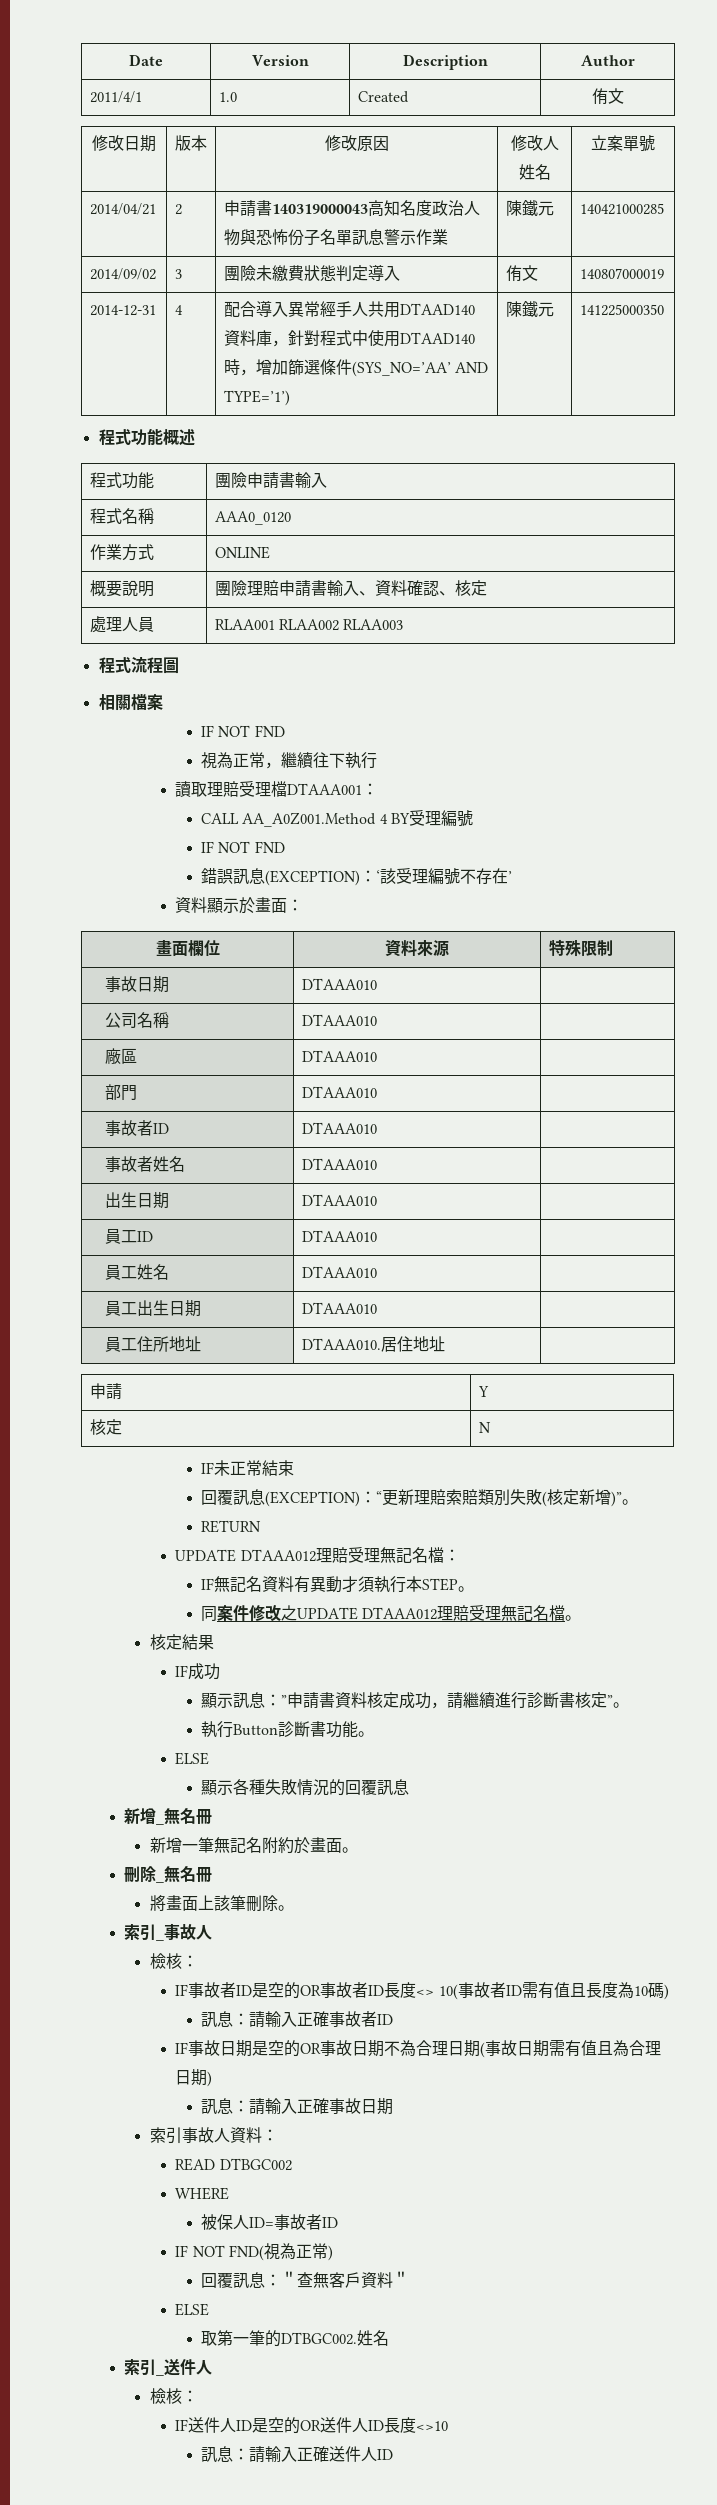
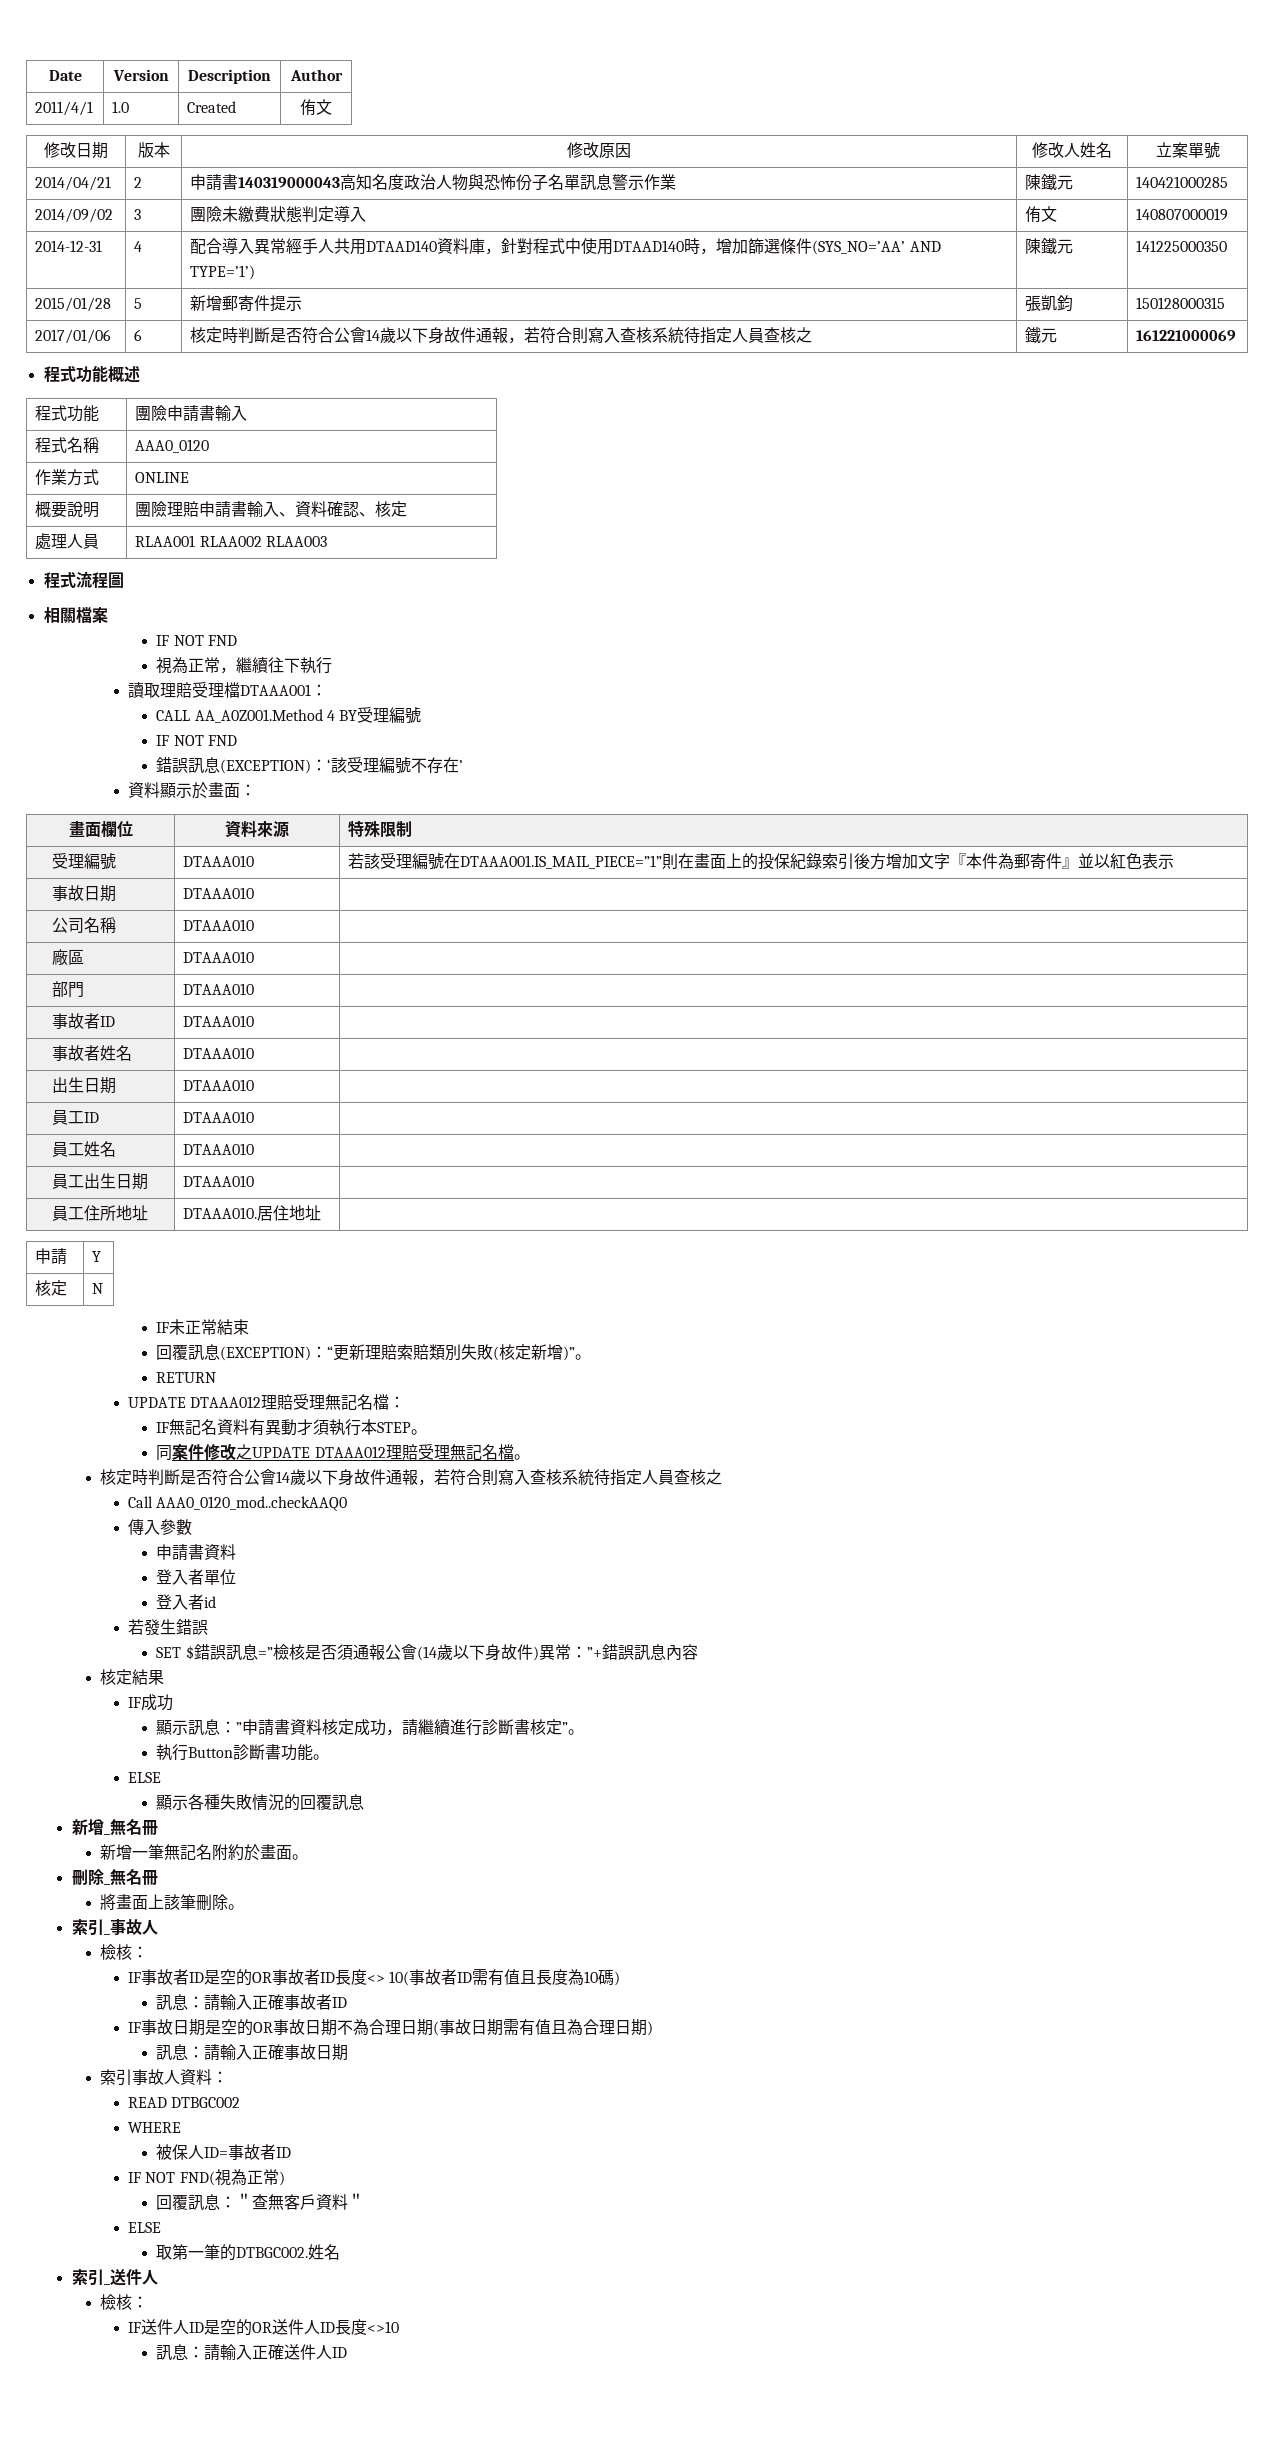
(664, 310) none -> [35,297,112,312] [134,298,143,309] [190,295,303,312] [1025,295,1074,312] [1136,297,1226,309] [35,329,112,344] [134,329,143,341] [190,327,813,344] [1025,327,1058,343] [1136,330,1237,341] // 2015/01/28 | 5 | 新增郵寄件提示 | 張凱鈞 | 150128000315 // 2017/01/06 | 6 | 核定時判斷是否符合公會14歲以下身故件通報，若符合則寫入查核系統待指定人員查核之 | 鐵元 | 161221000069
(613, 948) none -> [52,853,117,870] [183,855,255,867] [348,853,1175,870] // 受理編號 | DTAAA010 | 若該受理編號在DTAAA001.IS_MAIL_PIECE=”1”則在畫面上的投保紀錄索引後方增加文字『本件為郵寄件』並以紅色表示
(582, 1618) none -> [99,1469,722,1486] [128,1496,348,1511] [128,1519,193,1535] [156,1544,237,1561] [156,1569,237,1585] [156,1594,217,1610] [128,1619,209,1636] [156,1644,698,1661] // 核定時判斷是否符合公會14歲以下身故件通報，若符合則寫入查核系統待指定人員查核之 // Call AAA0_0120_mod..checkAAQ0 // 傳入參數 // 申請書資料 // 登入者單位 // 登入者id // 若發生錯誤 // SET $錯誤訊息=”檢核是否須通報公會(14歲以下身故件)異常：”+錯誤訊息內容

